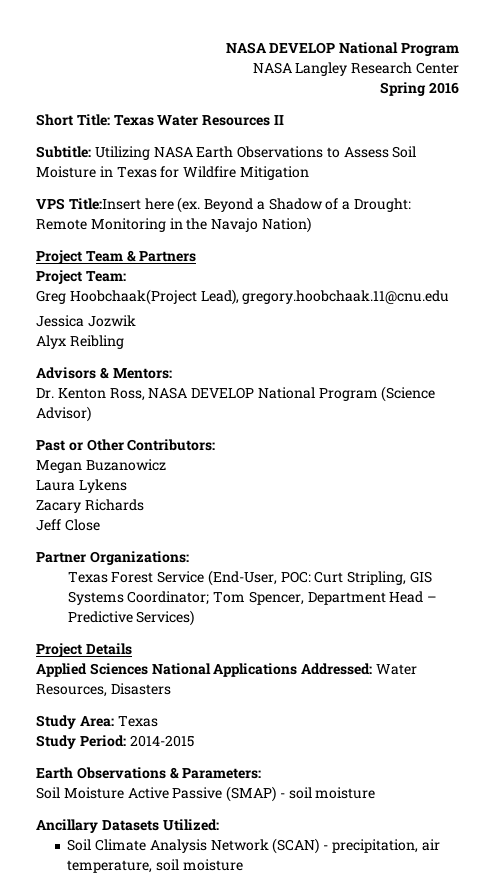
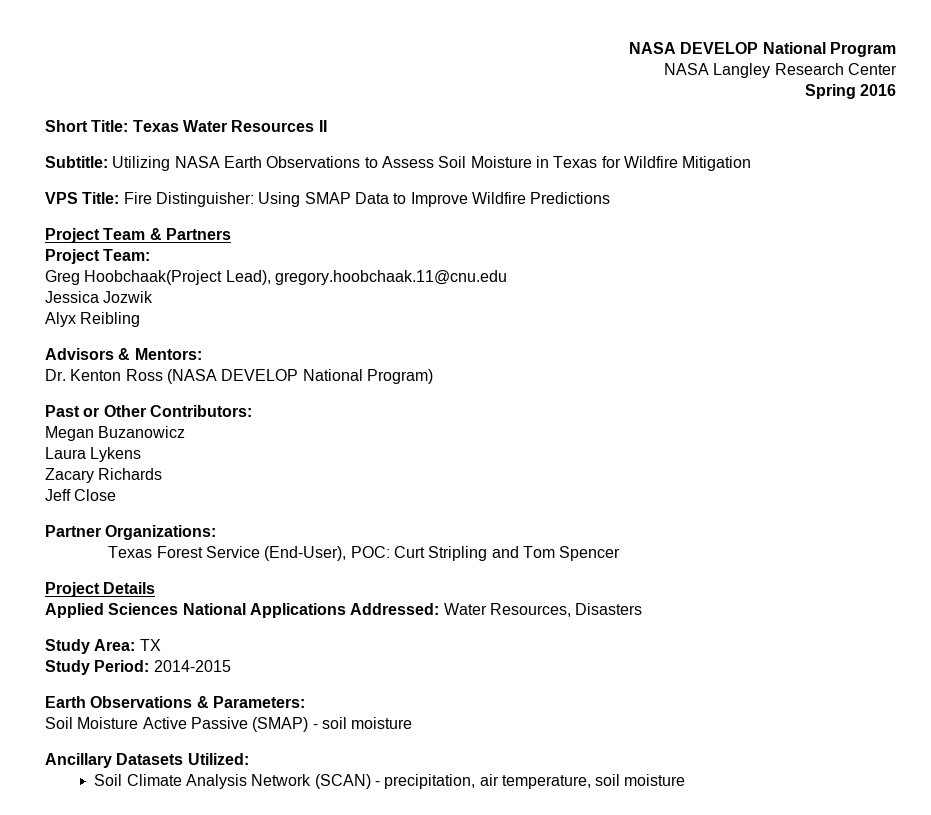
[68,197,412,213] [36,217,311,233] Title:Insert here (ex. Beyond a Shadow of a Drought: Remote Monitoring in the Navajo Nation) -> [82,192,611,207] Title: Fire Distinguisher: Using SMAP Data to Improve Wildfire Predictions
[109,386,436,402] [36,406,91,422] Ross, NASA DEVELOP National Program (Science Advisor) -> [125,369,433,384] Ross (NASA DEVELOP National Program)
[207,570,277,586] (End-User, -> [264,546,347,561] (End-User),
[347,571,433,585] [67,591,438,605] [67,610,195,626] Stripling, GIS Systems Coordinator; Tom Spencer, Department Head – Predictive Services) -> [428,546,621,561] Stripling and Tom Spencer
[117,716,158,727] Texas -> [139,639,161,651] TX

